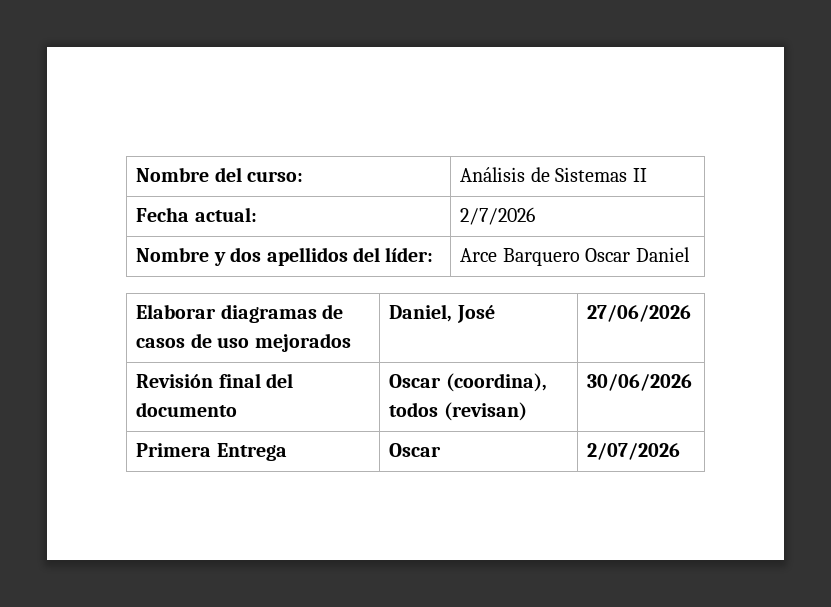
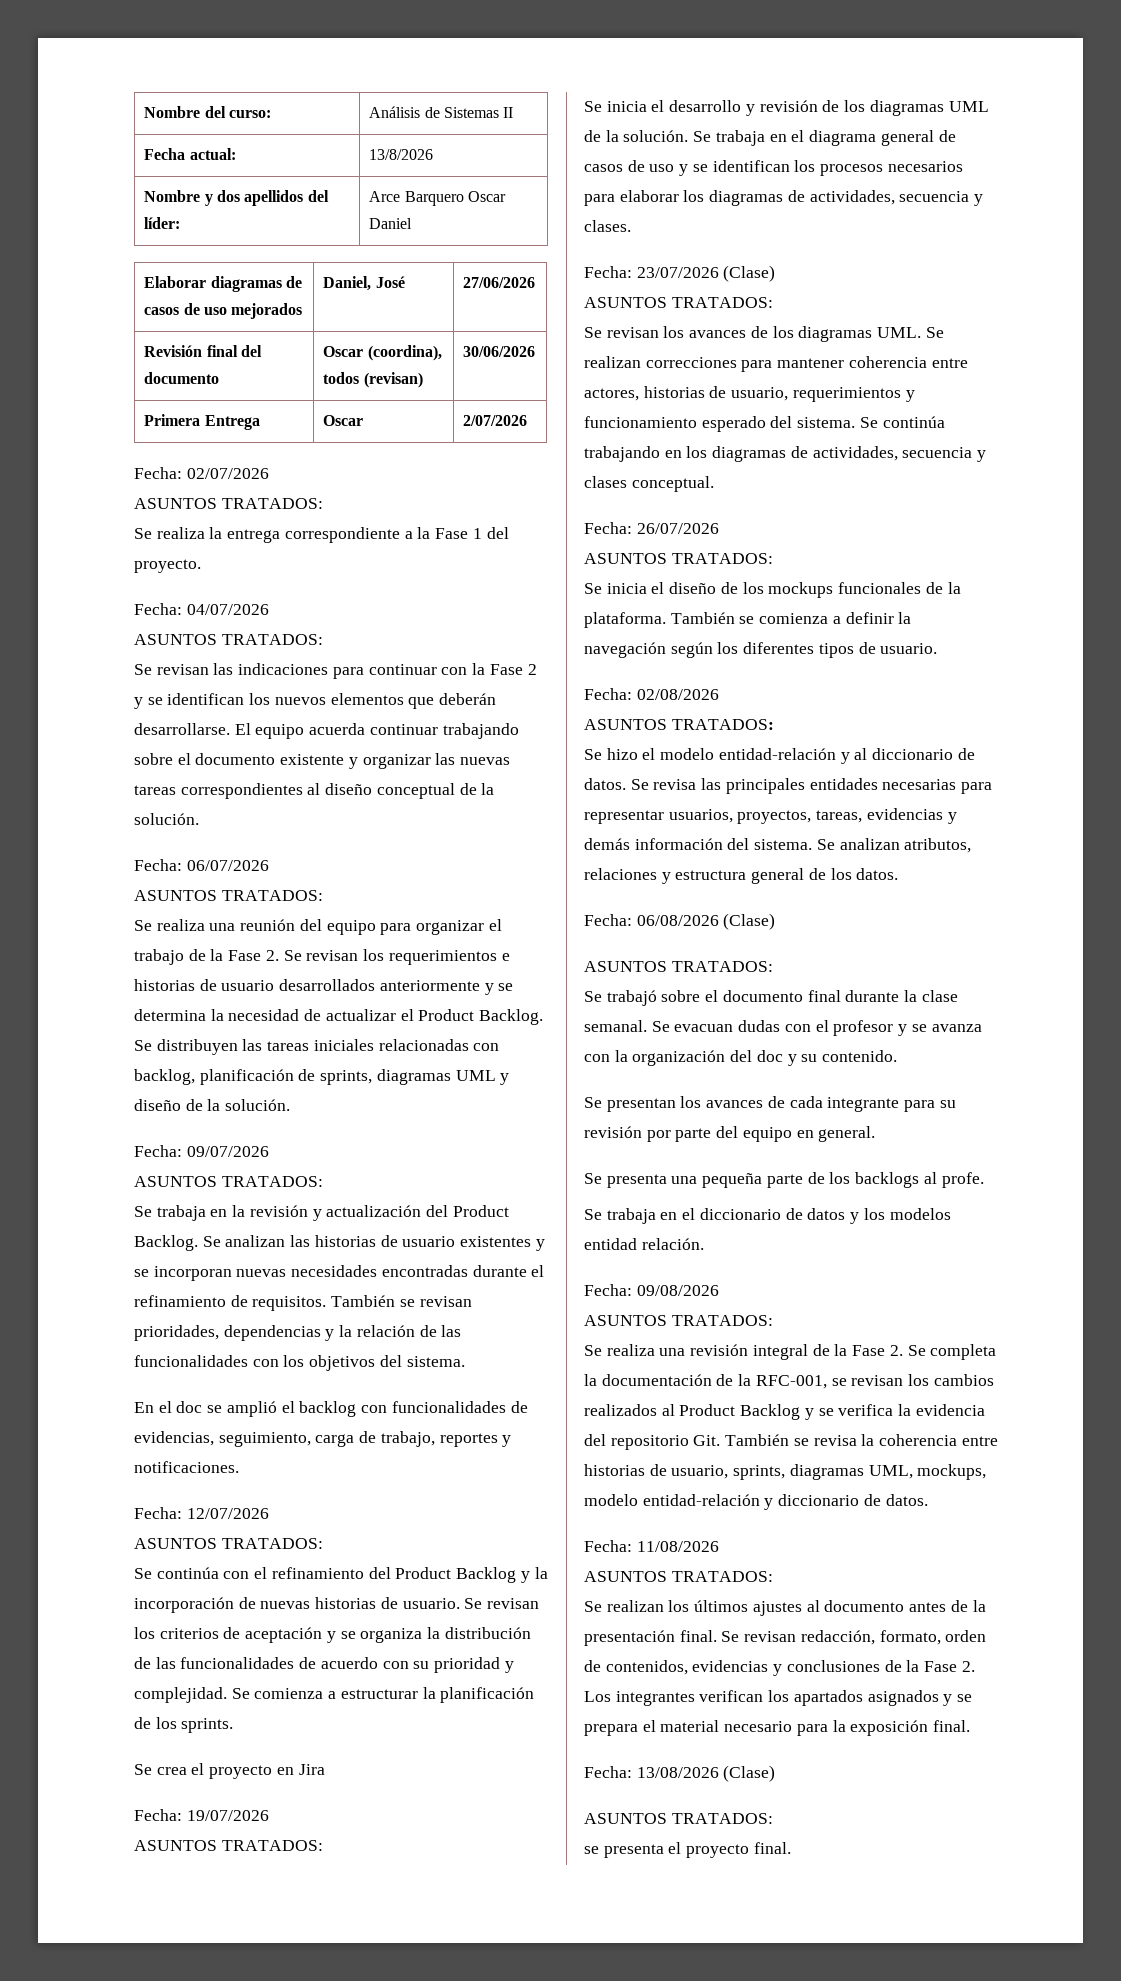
[460,207,536,225] 2/7/2026 -> [369,149,434,160] 13/8/2026
(681, 451) none -> [134,467,269,479] [134,498,323,509] [134,527,509,543] [134,559,201,573] [134,603,269,615] [134,634,323,645] [134,663,537,679] [134,693,497,709] [134,723,519,739] [134,753,511,769] [134,783,495,799] [134,813,199,825] [134,859,269,871] [134,890,323,901] [134,919,502,935] [134,949,510,965] [134,979,514,995] [134,1009,544,1025] [134,1039,500,1055] [134,1069,510,1085] [134,1099,291,1111] [134,1145,269,1157] [134,1176,323,1187] [134,1205,509,1221] [134,1235,545,1251] [134,1265,545,1281] [134,1295,472,1311] [134,1325,462,1341] [134,1355,465,1371] [134,1401,528,1417] [134,1431,512,1447] [134,1461,239,1473] [134,1507,269,1519] [134,1538,323,1549] [134,1567,548,1583] [134,1597,540,1613] [134,1627,531,1643] [134,1657,514,1673] [134,1687,535,1703] [134,1717,234,1733] [134,1763,325,1779] [134,1809,269,1821] [134,1840,323,1851] [584,100,989,116] [584,130,956,146] [584,160,963,176] [584,190,984,206] [584,220,631,232] [584,265,776,282] [584,297,773,308] [584,326,944,342] [584,356,968,372] [584,386,915,402] [584,416,945,432] [584,446,987,462] [584,476,714,492] [584,522,719,534] [584,553,773,564] [584,582,961,598] [584,612,912,628] [584,642,938,658] [584,688,719,700] [584,719,774,730] [584,748,975,764] [584,778,993,794] [584,808,957,824] [584,838,972,853] [584,868,899,884] [584,913,776,930] [584,961,773,972] [584,990,958,1006] [584,1020,982,1036] [584,1050,898,1066] [584,1096,956,1112] [584,1126,876,1142] [584,1172,984,1188] [584,1208,951,1224] [584,1238,704,1250] [584,1284,719,1296] [584,1315,773,1326] [584,1344,997,1360] [584,1374,994,1389] [584,1404,985,1420] [584,1434,998,1450] [584,1464,987,1480] [584,1494,928,1510] [584,1540,719,1552] [584,1571,773,1582] [584,1600,986,1616] [584,1630,987,1646] [584,1660,975,1676] [584,1690,973,1706] [584,1720,971,1736] [584,1765,776,1782] [584,1813,773,1824] [584,1842,791,1858] // Fecha: 02/07/2026 // ASUNTOS TRATADOS: // Se realiza la entrega correspondiente a la Fase 1 del proyecto. // Fecha: 04/07/2026 // ASUNTOS TRATADOS: // Se revisan las indicaciones para continuar con la Fase 2 y se identifican los nuevos elementos que deberán desarrollarse. El equipo acuerda continuar trabajando sobre el documento existente y organizar las nuevas tareas correspondientes al diseño conceptual de la solución. // Fecha: 06/07/2026 // ASUNTOS TRATADOS: // Se realiza una reunión del equipo para organizar el trabajo de la Fase 2. Se revisan los requerimientos e historias de usuario desarrollados anteriormente y se determina la necesidad de actualizar el Product Backlog. Se distribuyen las tareas iniciales relacionadas con backlog, planificación de sprints, diagramas UML y diseño de la solución. // Fecha: 09/07/2026 // ASUNTOS TRATADOS: // Se trabaja en la revisión y actualización del Product Backlog. Se analizan las historias de usuario existentes y se incorporan nuevas necesidades encontradas durante el refinamiento de requisitos. También se revisan prioridades, dependencias y la relación de las funcionalidades con los objetivos del sistema. // En el doc se amplió el backlog con funcionalidades de evidencias, seguimiento, carga de trabajo, reportes y notificaciones. // Fecha: 12/07/2026 // ASUNTOS TRATADOS: // Se continúa con el refinamiento del Product Backlog y la incorporación de nuevas historias de usuario. Se revisan los criterios de aceptación y se organiza la distribución de las funcionalidades de acuerdo con su prioridad y complejidad. Se comienza a estructurar la planificación de los sprints. // Se crea el proyecto en Jira // Fecha: 19/07/2026 // ASUNTOS TRATADOS: // Se inicia el desarrollo y revisión de los diagramas UML de la solución. Se trabaja en el diagrama general de casos de uso y se identifican los procesos necesarios para elaborar los diagramas de actividades, secuencia y clases. // Fecha: 23/07/2026 (Clase) // ASUNTOS TRATADOS: // Se revisan los avances de los diagramas UML. Se realizan correcciones para mantener coherencia entre actores, historias de usuario, requerimientos y funcionamiento esperado del sistema. Se continúa trabajando en los diagramas de actividades, secuencia y clases conceptual. // Fecha: 26/07/2026 // ASUNTOS TRATADOS: // Se inicia el diseño de los mockups funcionales de la plataforma. También se comienza a definir la navegación según los diferentes tipos de usuario. // Fecha: 02/08/2026 // ASUNTOS TRATADOS: // Se hizo el modelo entidad-relación y al diccionario de datos. Se revisa las principales entidades necesarias para representar usuarios, proyectos, tareas, evidencias y demás información del sistema. Se analizan atributos, relaciones y estructura general de los datos. // Fecha: 06/08/2026 (Clase) // ASUNTOS TRATADOS: // Se trabajó sobre el documento final durante la clase semanal. Se evacuan dudas con el profesor y se avanza con la organización del doc y su contenido. // Se presentan los avances de cada integrante para su revisión por parte del equipo en general. // Se presenta una pequeña parte de los backlogs al profe. // Se trabaja en el diccionario de datos y los modelos entidad relación. // Fecha: 09/08/2026 // ASUNTOS TRATADOS: // Se realiza una revisión integral de la Fase 2. Se completa la documentación de la RFC-001, se revisan los cambios realizados al Product Backlog y se verifica la evidencia del repositorio Git. También se revisa la coherencia entre historias de usuario, sprints, diagramas UML, mockups, modelo entidad-relación y diccionario de datos. // Fecha: 11/08/2026 // ASUNTOS TRATADOS: // Se realizan los últimos ajustes al documento antes de la presentación final. Se revisan redacción, formato, orden de contenidos, evidencias y conclusiones de la Fase 2. Los integrantes verifican los apartados asignados y se prepara el material necesario para la exposición final. // Fecha: 13/08/2026 (Clase) // ASUNTOS TRATADOS: // se presenta el proyecto final.

